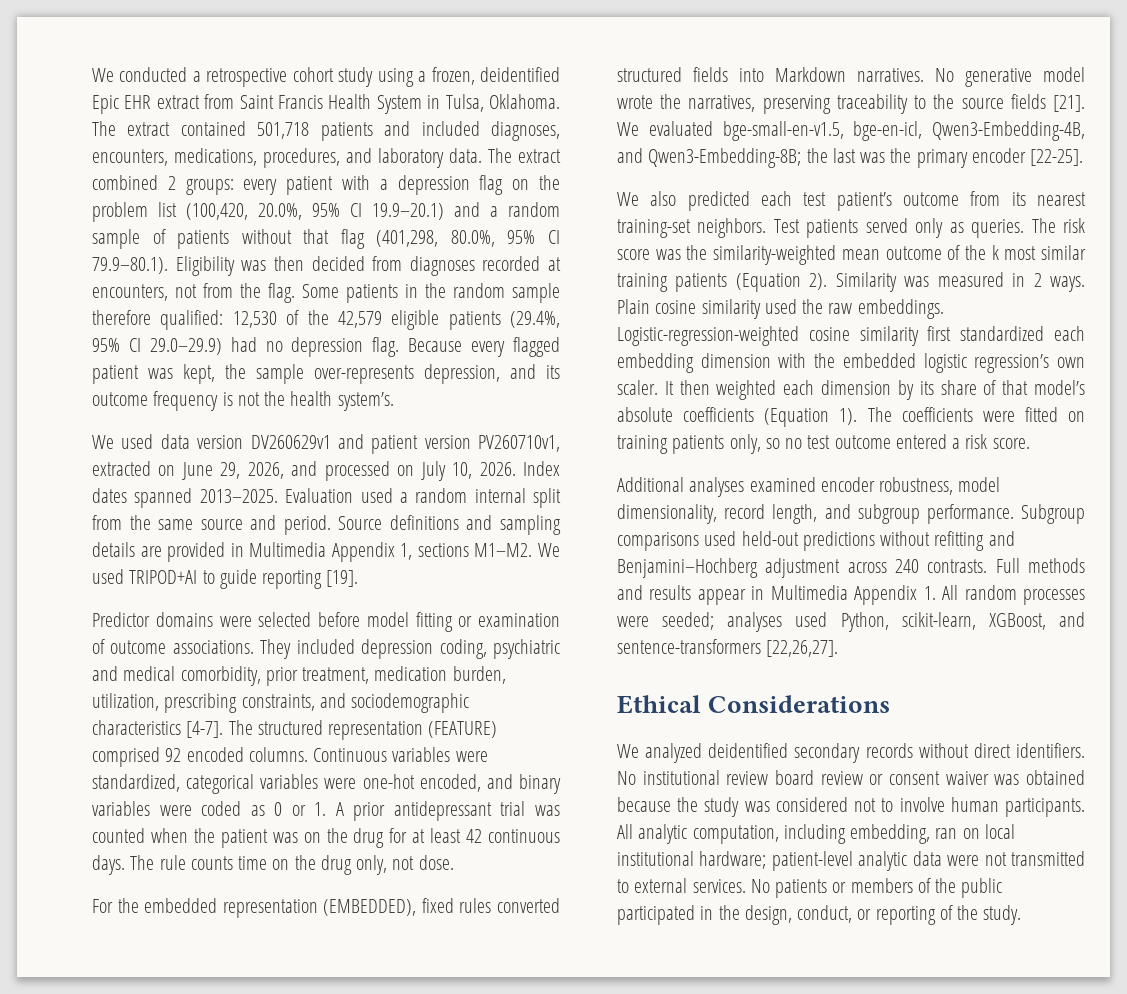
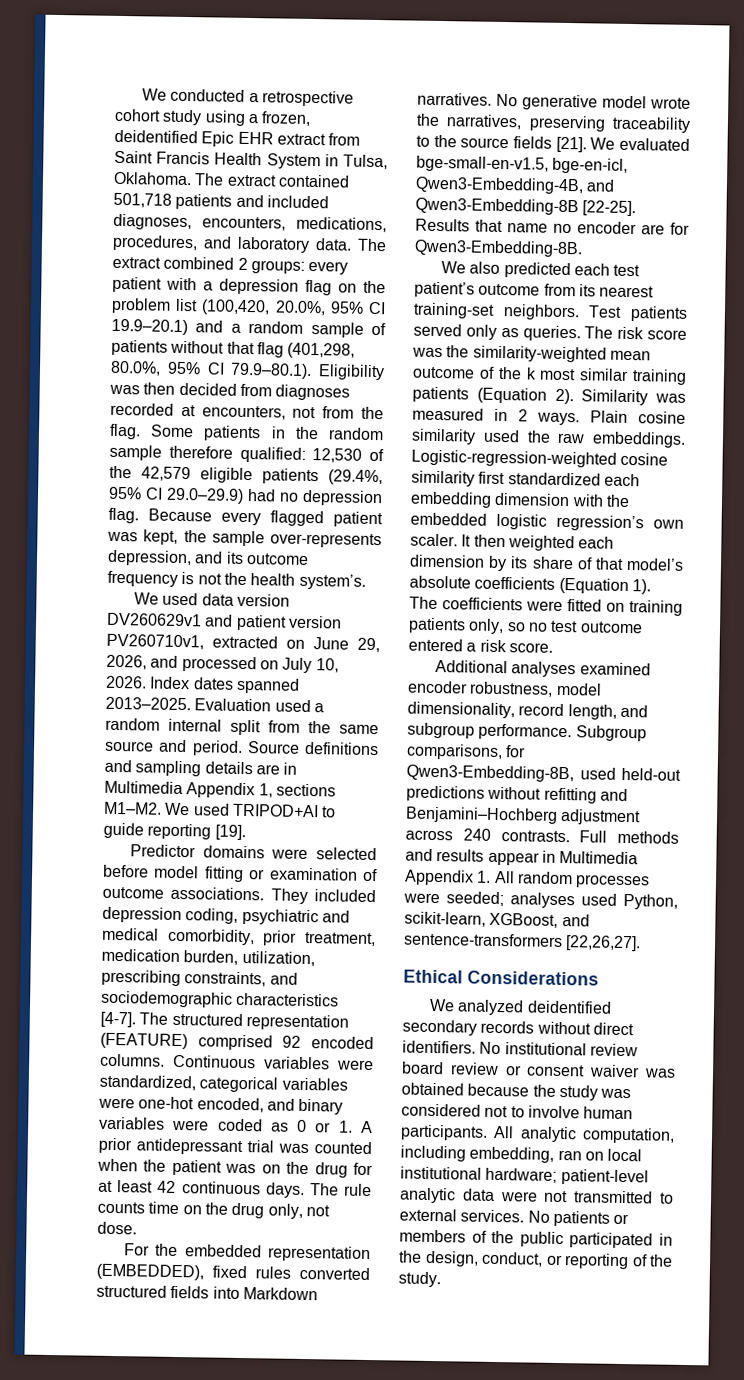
[167,542,226,562] provided -> (280, 769) none
[648,148,1084,168] Qwen3-Embedding-8B; the last was the primary encoder [22-25]. -> [415,197,637,217] [415,218,690,235] [414,239,583,258] Qwen3-Embedding-8B [22-25]. Results that name no encoder are for Qwen3-Embedding-8B.
[617,532,699,551] comparisons -> [406,743,527,761] [406,764,574,783] comparisons, for Qwen3-Embedding-8B,

